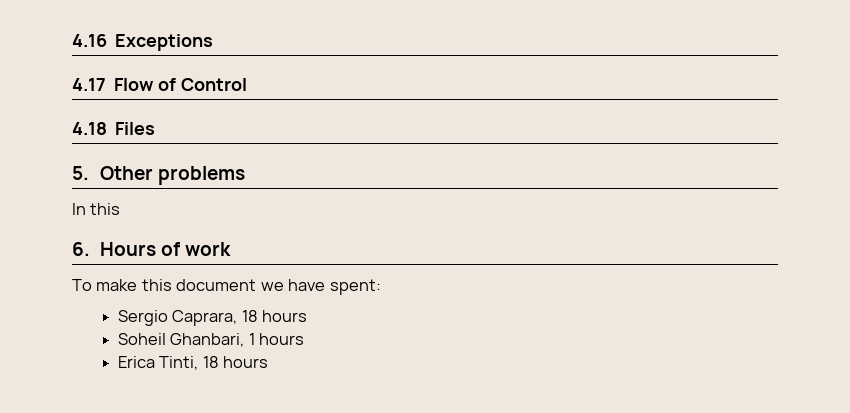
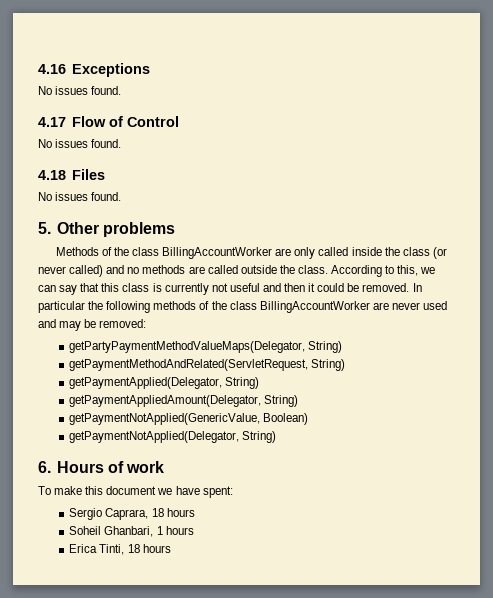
(214, 42) none -> [38,86,122,95] // No issues found.
(247, 84) none -> [38,139,122,148] // No issues found.
(156, 128) none -> [38,192,122,201] // No issues found.
[72,203,121,215] In this -> [55,247,447,259] [38,265,436,277] [38,283,422,295] [38,301,448,313] [38,319,147,331] [69,341,343,353] [69,359,346,371] [69,377,260,389] [69,395,299,407] [69,413,309,425] [69,431,277,443] Methods of the class BillingAccountWorker are only called inside the class (or never called) and no methods are called outside the class. According to this, we can say that this class is currently not useful and then it could be removed. In particular the following methods of the class BillingAccountWorker are never used and may be removed: // getPartyPaymentMethodValueMaps(Delegator, String) // getPaymentMethodAndRelated(ServletRequest, String) // getPaymentApplied(Delegator, String) // getPaymentAppliedAmount(Delegator, String) // getPaymentNotApplied(GenericValue, Boolean) // getPaymentNotApplied(Delegator, String)

